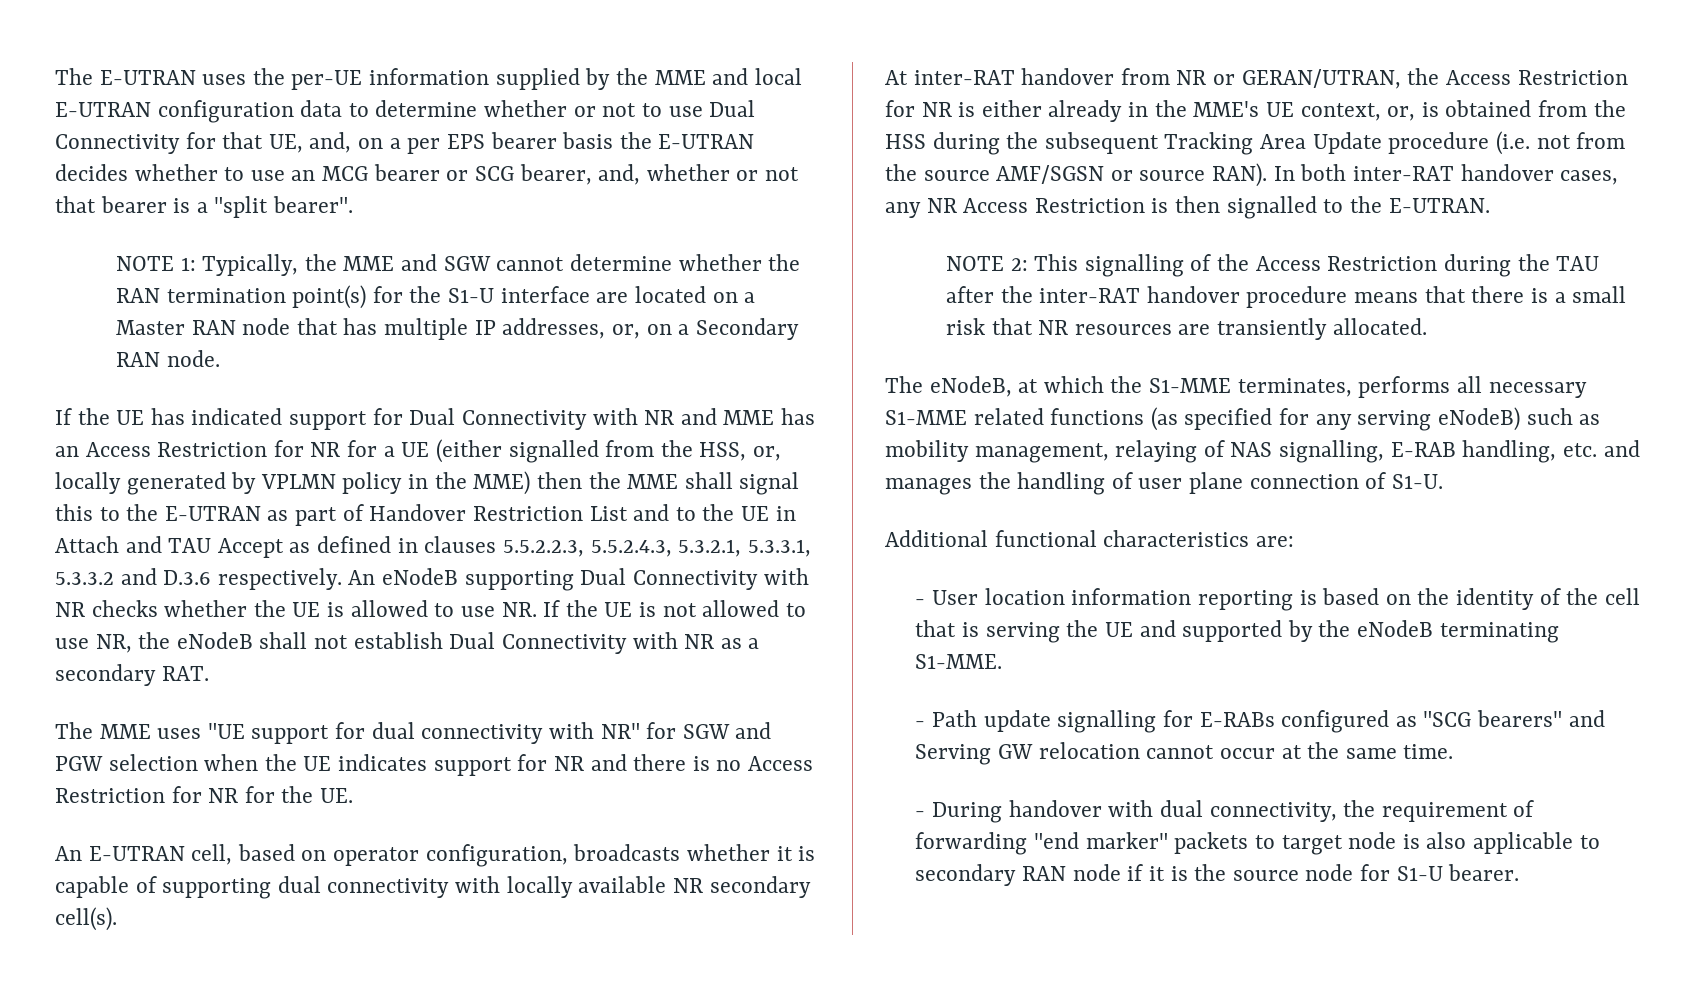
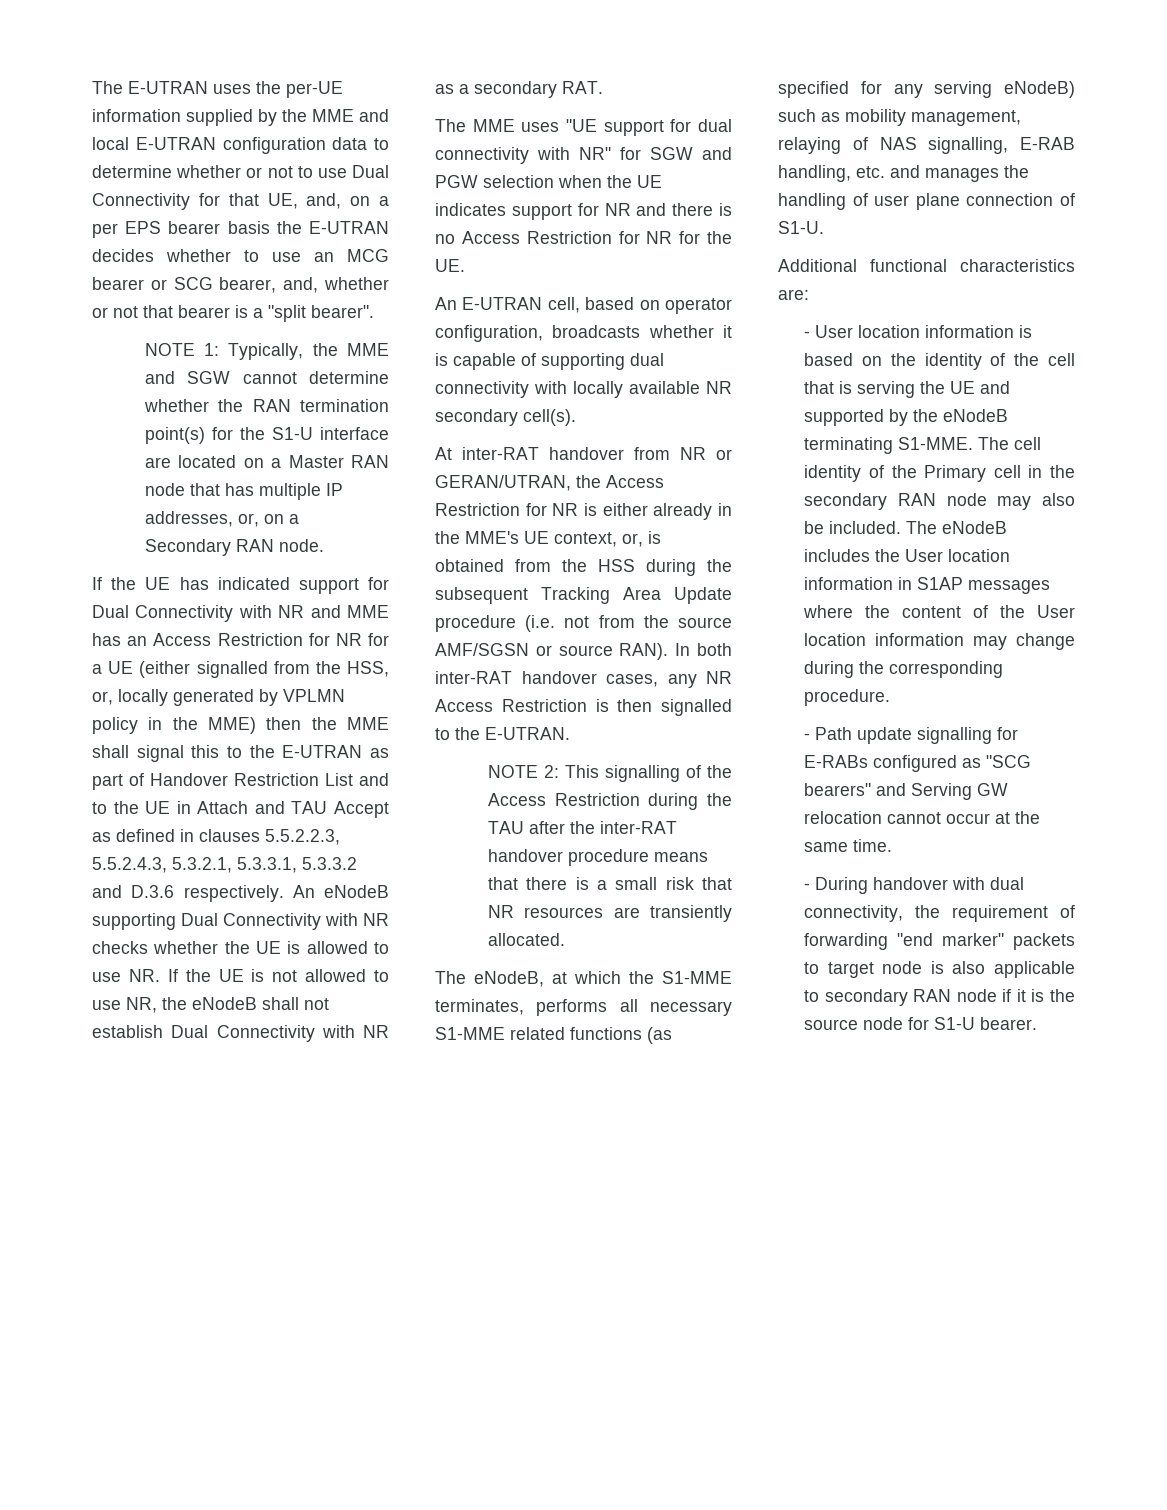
[1197,590,1293,611] reporting -> (1015, 331) none
(1003, 661) none -> [978,437,1042,450] [804,465,1075,482] [804,493,1075,510] [804,521,1008,534] [804,549,1011,562] [804,577,1051,594] [803,605,1075,618] [804,633,1075,650] [804,661,1004,678] [804,689,891,706] The cell identity of the Primary cell in the secondary RAN node may also be included. The eNodeB includes the User location information in S1AP messages where the content of the User location information may change during the corresponding procedure.

